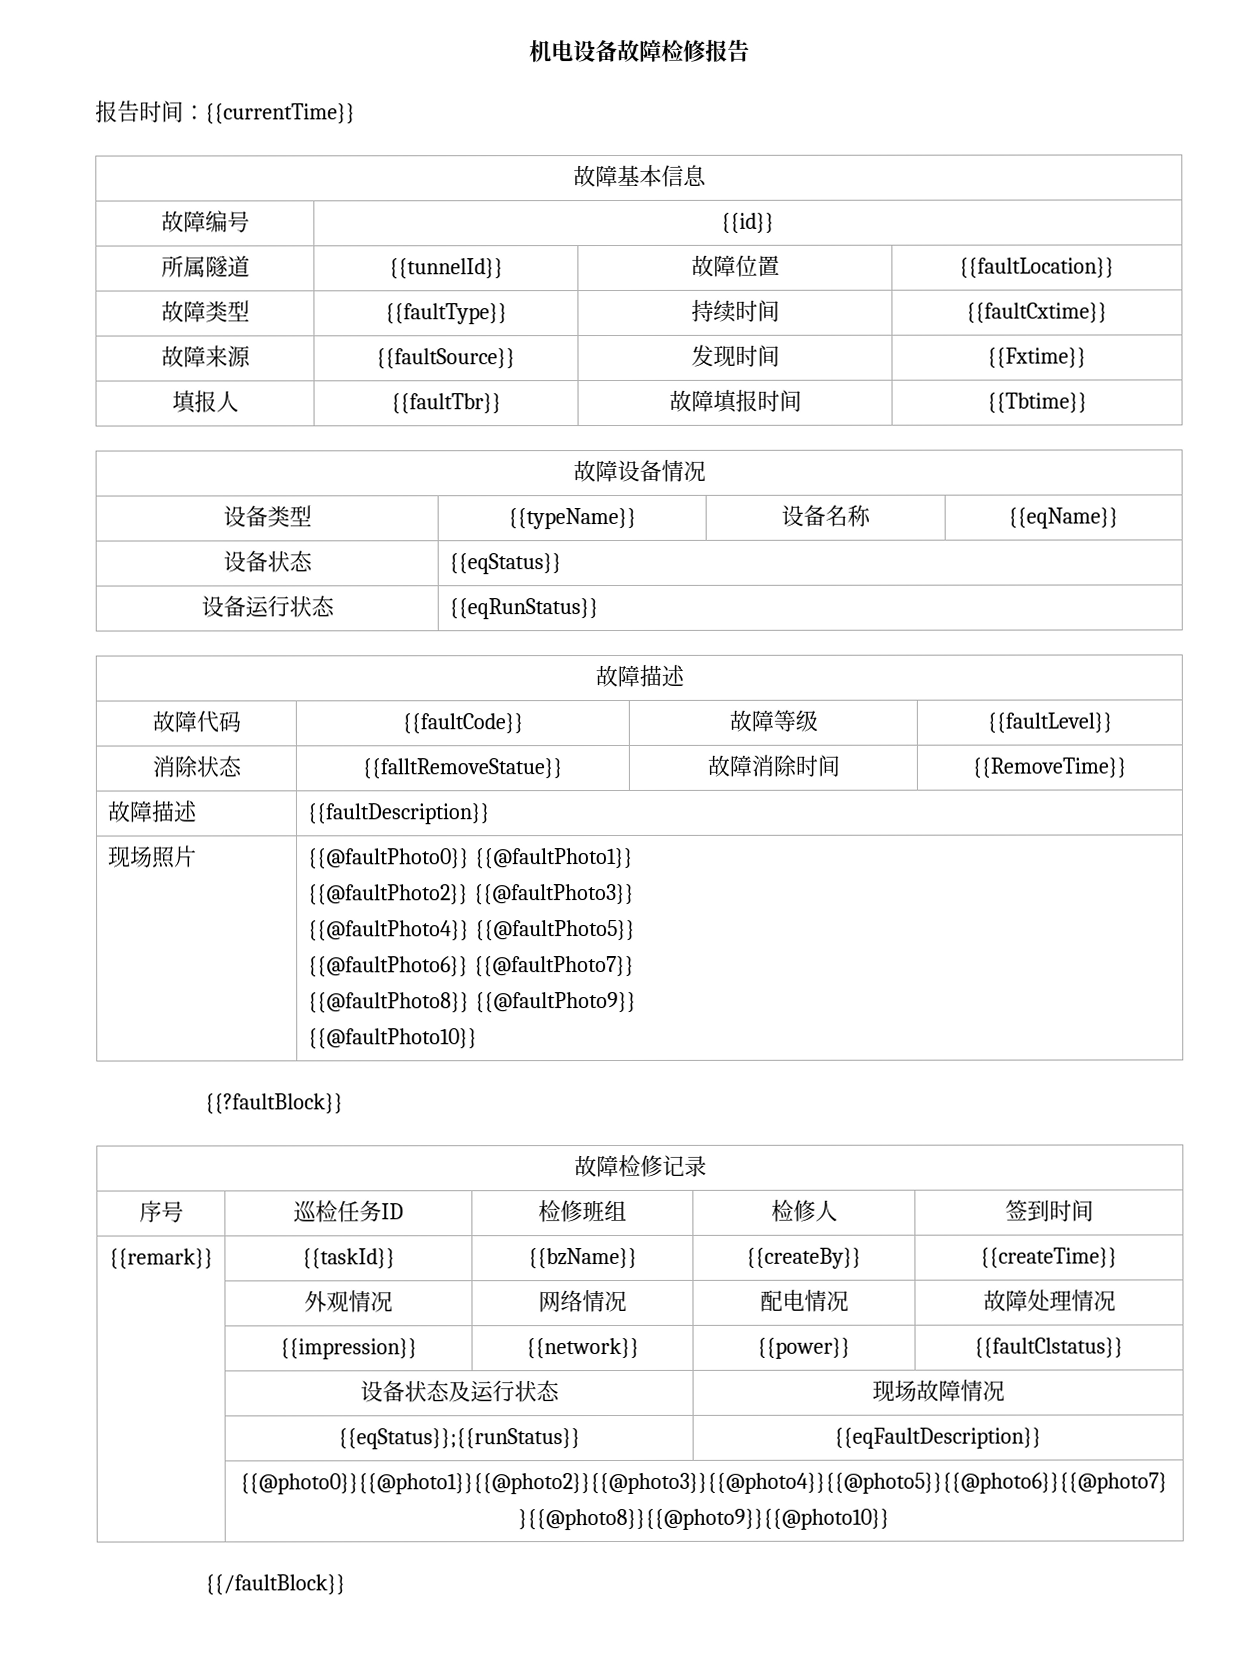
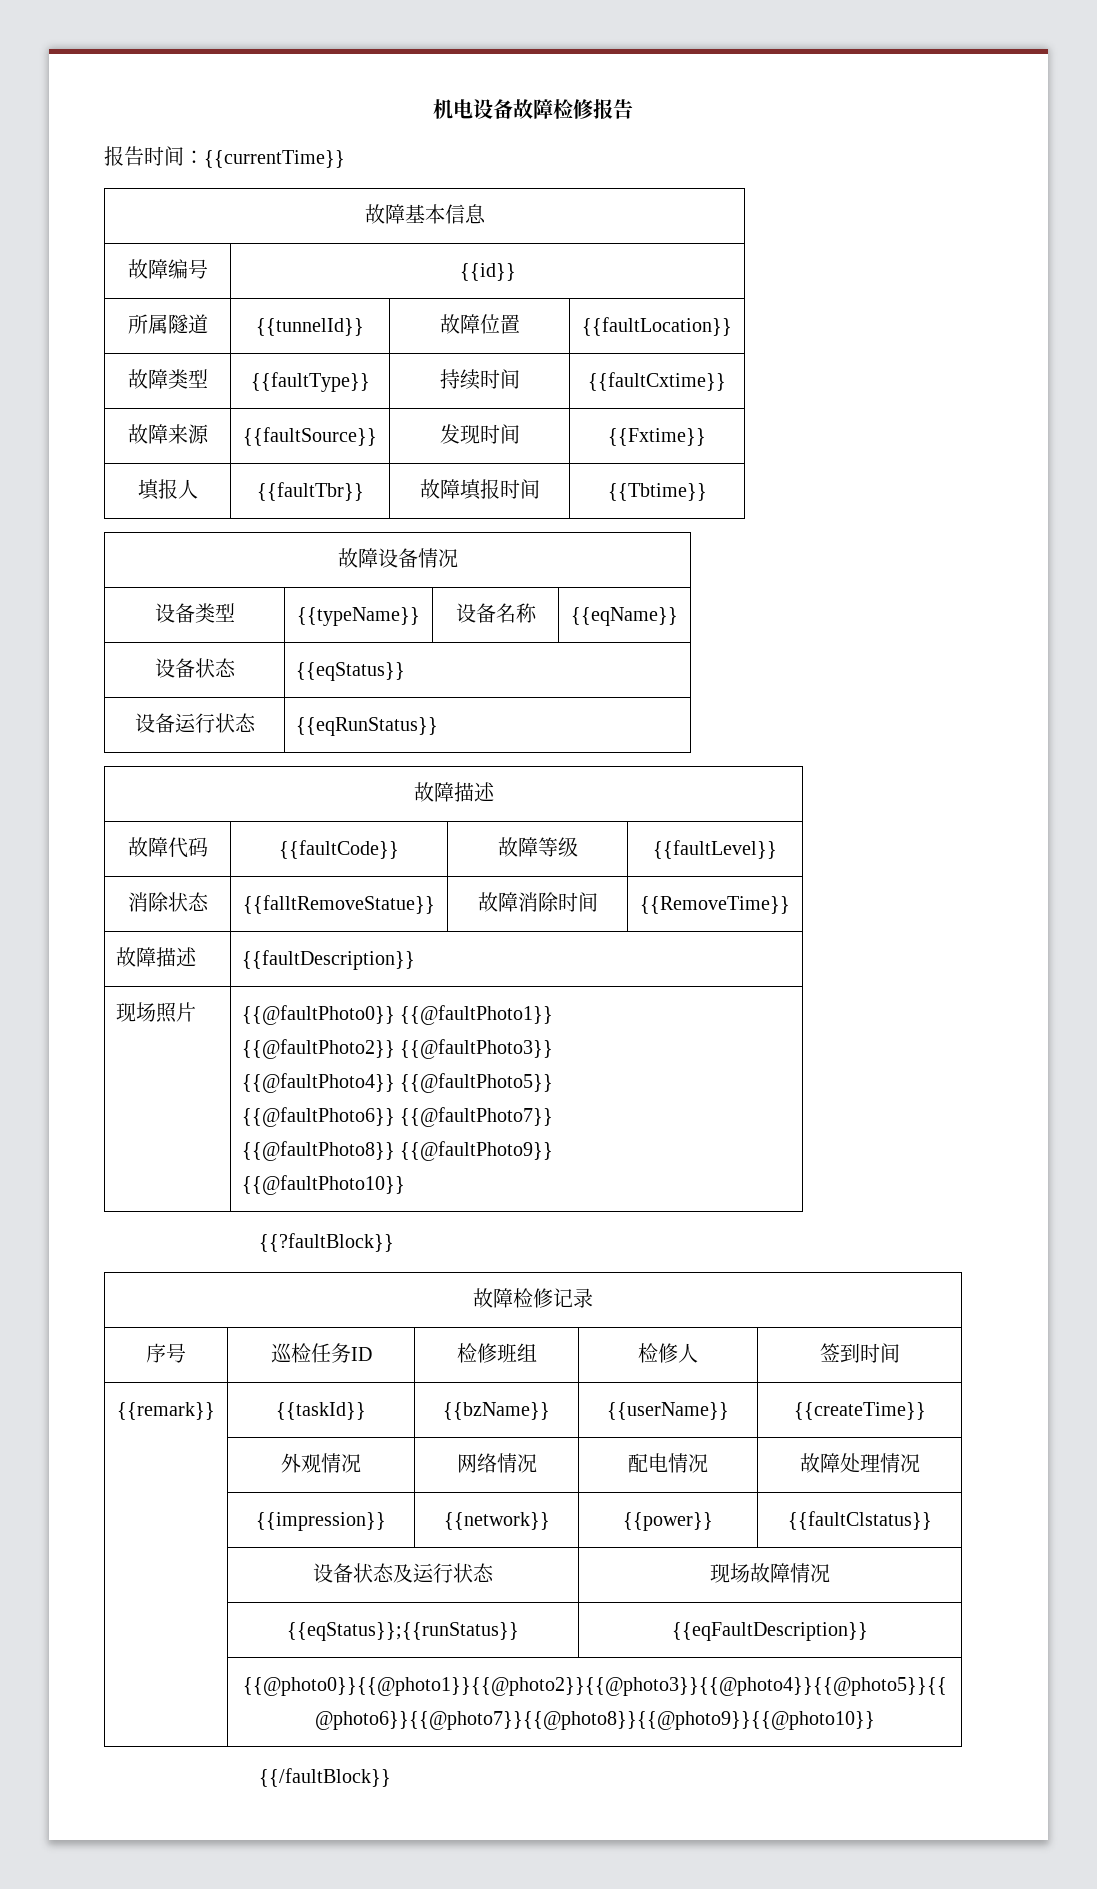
[746,1247,862,1269] {{createBy}} -> [607,1402,729,1420] {{userName}}

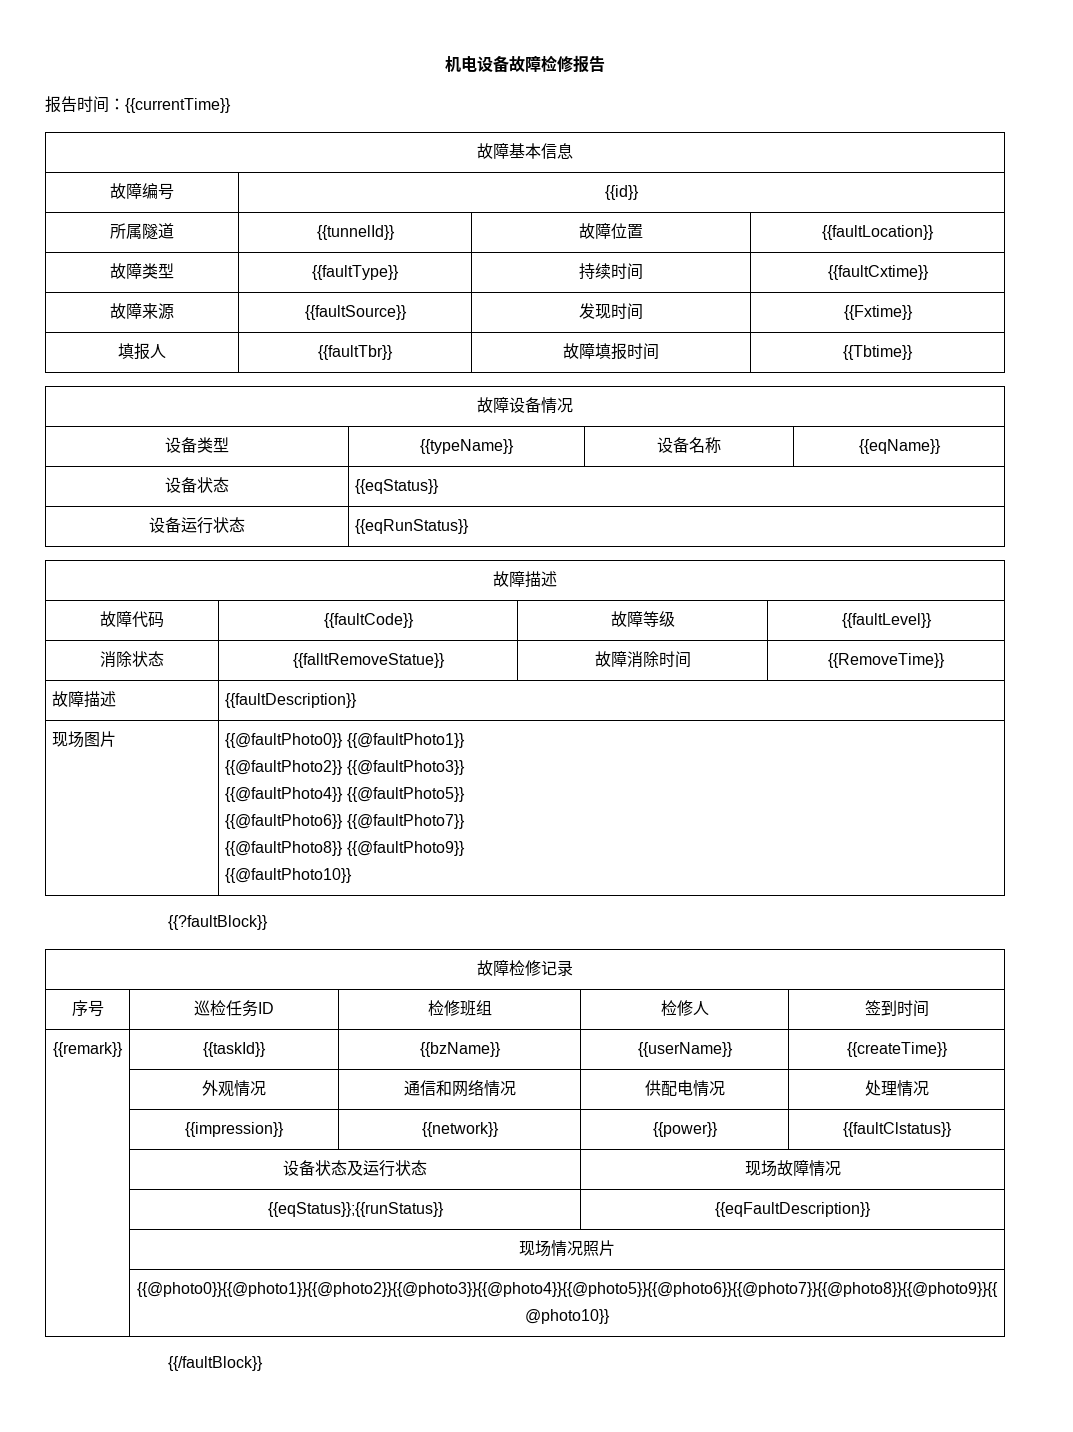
[156,1002,178,1023] 照 -> [84,732,101,747] 图
(361, 1463) none -> [403,1080,452,1096] 通信和
(537, 1463) none -> [644,1080,661,1096] 供
[799,1453,840,1473] 故障 -> (725, 1088) none
(868, 1631) none -> [519,1240,615,1257] // | 现场情况照片

